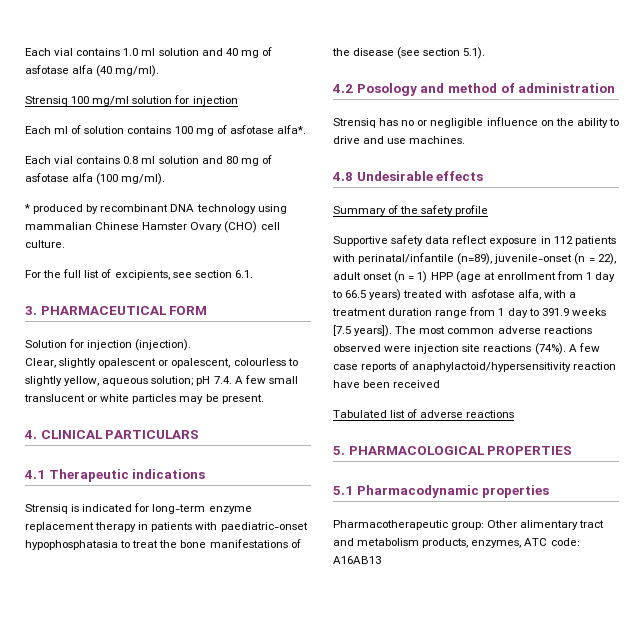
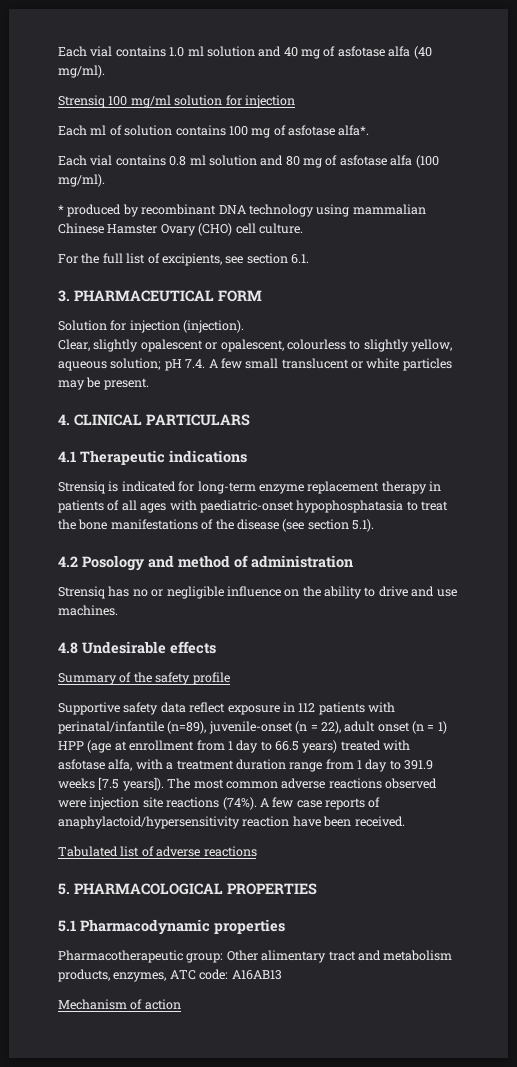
(193, 527) none -> [107,500,167,513] of all ages
[393,380,441,388] received -> [354,816,405,827] received.
(381, 560) none -> [58,999,181,1010] // Mechanism of action

